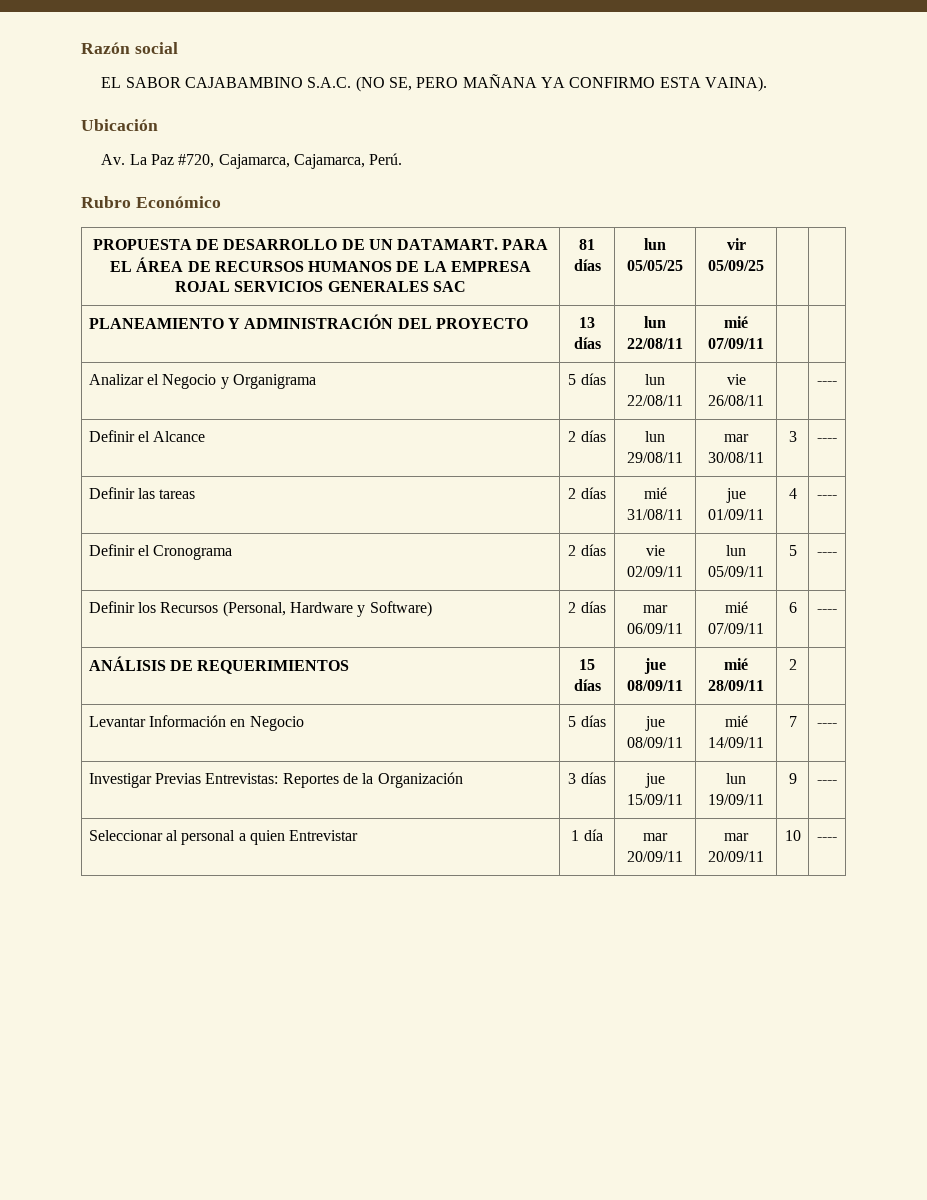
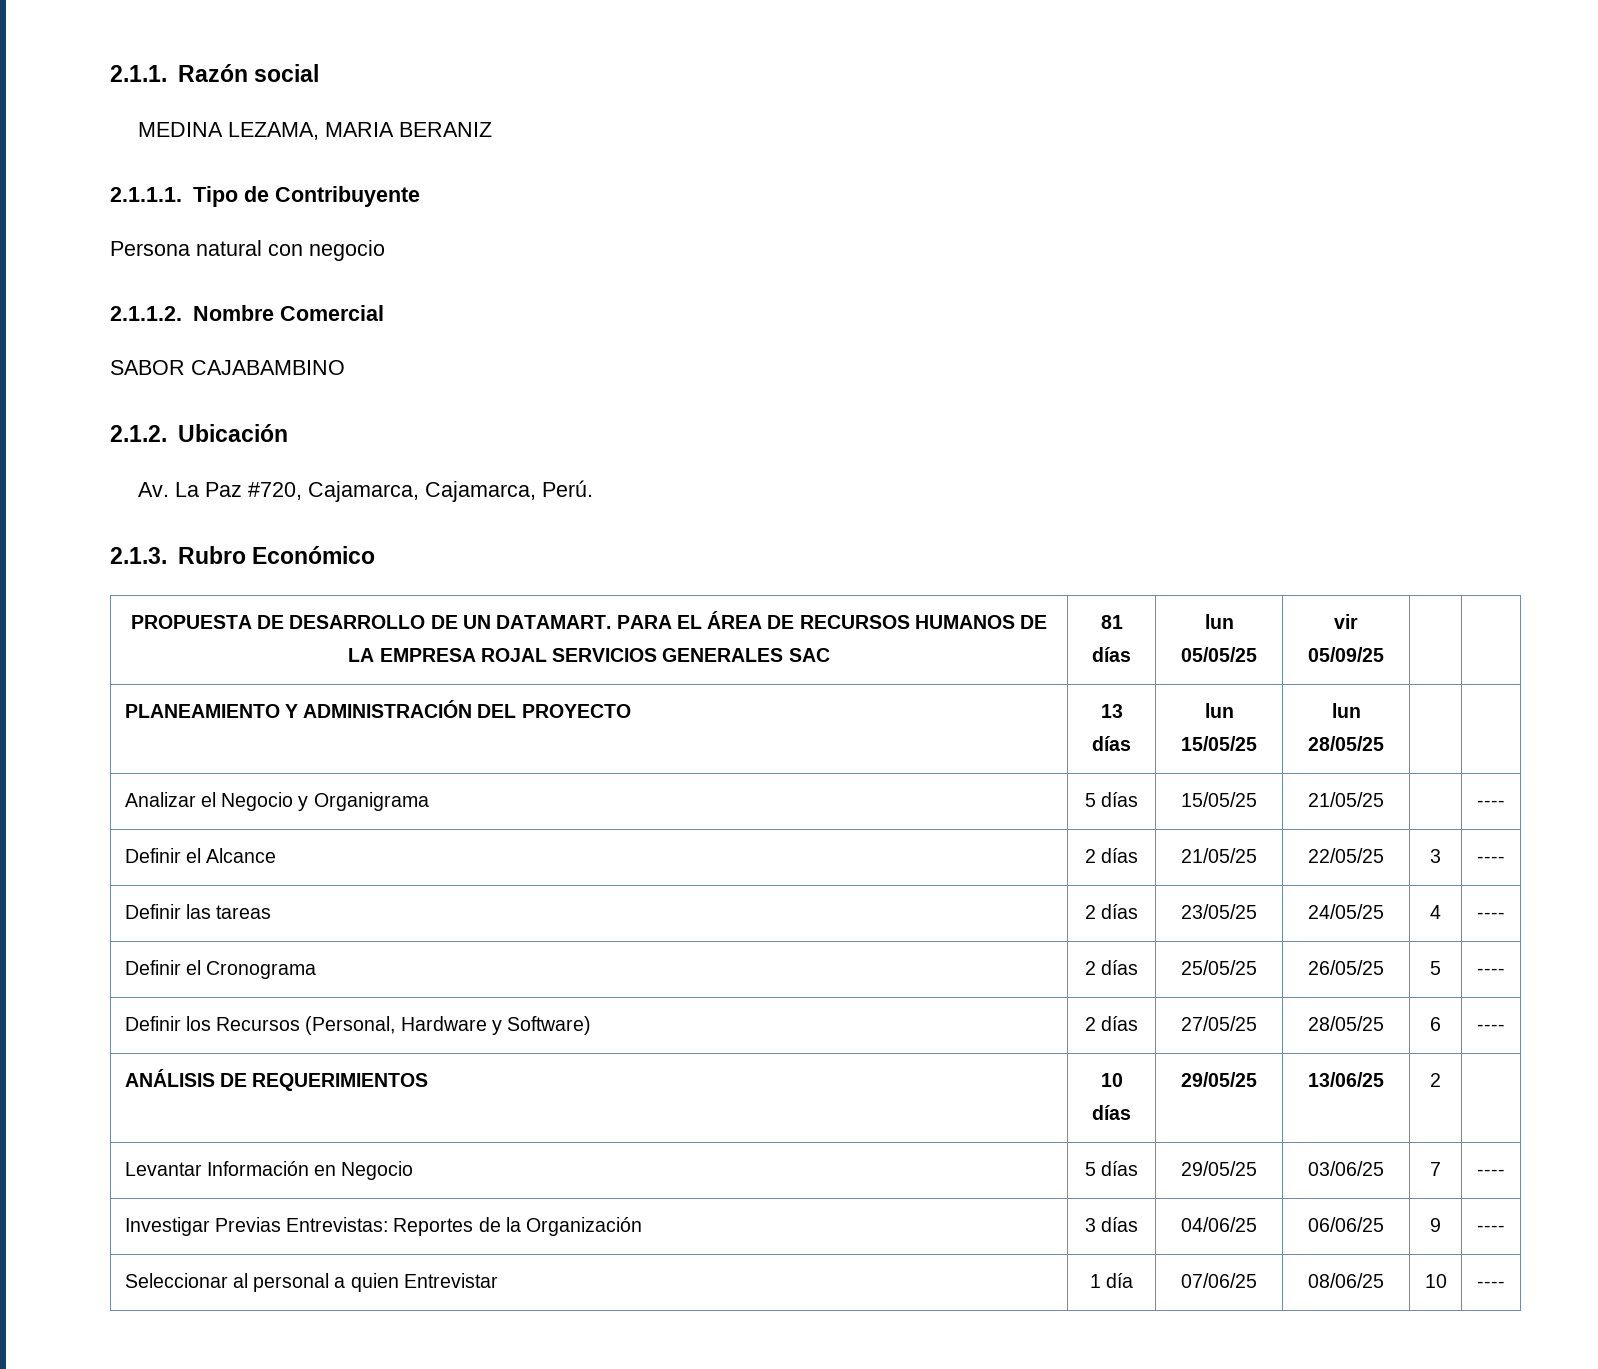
(81, 48) none -> [110,65,167,82] 2.1.1.
[101,74,767,92] EL SABOR CAJABAMBINO S.A.C. (NO SE, PERO MAÑANA YA CONFIRMO ESTA VAINA). // -> [137,122,492,140] [110,186,420,207] [110,240,385,261] [110,305,384,321] [110,360,345,375] [110,425,167,442] MEDINA LEZAMA, MARIA BERANIZ // 2.1.1.1. Tipo de Contribuyente // Persona natural con negocio // 2.1.1.2. Nombre Comercial // SABOR CAJABAMBINO // 2.1.2.
(403, 159) none -> [110,547,167,564] 2.1.3.
[627,338,683,349] [724,316,748,328] [708,338,764,349] 22/08/11 | mié 07/09/11 -> [1181,736,1257,751] [1331,703,1361,718] [1308,736,1384,751] 15/05/25 | lun 28/05/25
[645,374,665,385] [627,395,683,406] [726,374,746,385] [708,395,764,406] lun 22/08/11 | vie 26/08/11 -> [1181,792,1257,807] [1308,792,1384,807] 15/05/25 | 21/05/25
[645,431,665,442] [627,452,683,463] [724,434,749,442] [708,452,764,463] lun 29/08/11 | mar 30/08/11 -> [1181,848,1257,863] [1308,848,1384,863] 21/05/25 | 22/05/25
[643,487,667,499] [627,509,683,520] [725,488,746,503] [708,509,764,520] mié 31/08/11 | jue 01/09/11 -> [1181,904,1257,919] [1308,904,1384,919] 23/05/25 | 24/05/25
[645,545,665,556] [627,566,683,577] [726,545,746,556] [708,566,764,577] vie 02/09/11 | lun 05/09/11 -> [1181,960,1257,975] [1308,960,1384,975] 25/05/25 | 26/05/25
[643,605,668,613] [627,623,683,634] [724,601,748,613] [708,623,764,634] mar 06/09/11 | mié 07/09/11 -> [1181,1016,1257,1031] [1308,1016,1384,1031] 27/05/25 | 28/05/25
[579,659,595,670] [573,679,601,691] [643,658,666,674] [627,680,683,691] [724,658,748,670] [708,680,764,691] 15 días | jue 08/09/11 | mié 28/09/11 -> [1100,1073,1123,1087] [1092,1105,1131,1120] [1181,1072,1257,1087] [1308,1072,1384,1087] 10 días | 29/05/25 | 13/06/25
[644,716,665,731] [627,737,683,748] [724,715,748,727] [708,737,764,748] jue 08/09/11 | mié 14/09/11 -> [1181,1161,1257,1176] [1308,1161,1384,1176] 29/05/25 | 03/06/25
[644,773,665,788] [627,794,683,805] [726,773,746,784] [708,794,764,805] jue 15/09/11 | lun 19/09/11 -> [1181,1217,1257,1232] [1308,1217,1384,1232] 04/06/25 | 06/06/25
[643,833,668,841] [627,851,683,862] [724,833,749,841] [708,851,764,862] mar 20/09/11 | mar 20/09/11 -> [1181,1273,1257,1288] [1308,1273,1384,1288] 07/06/25 | 08/06/25

